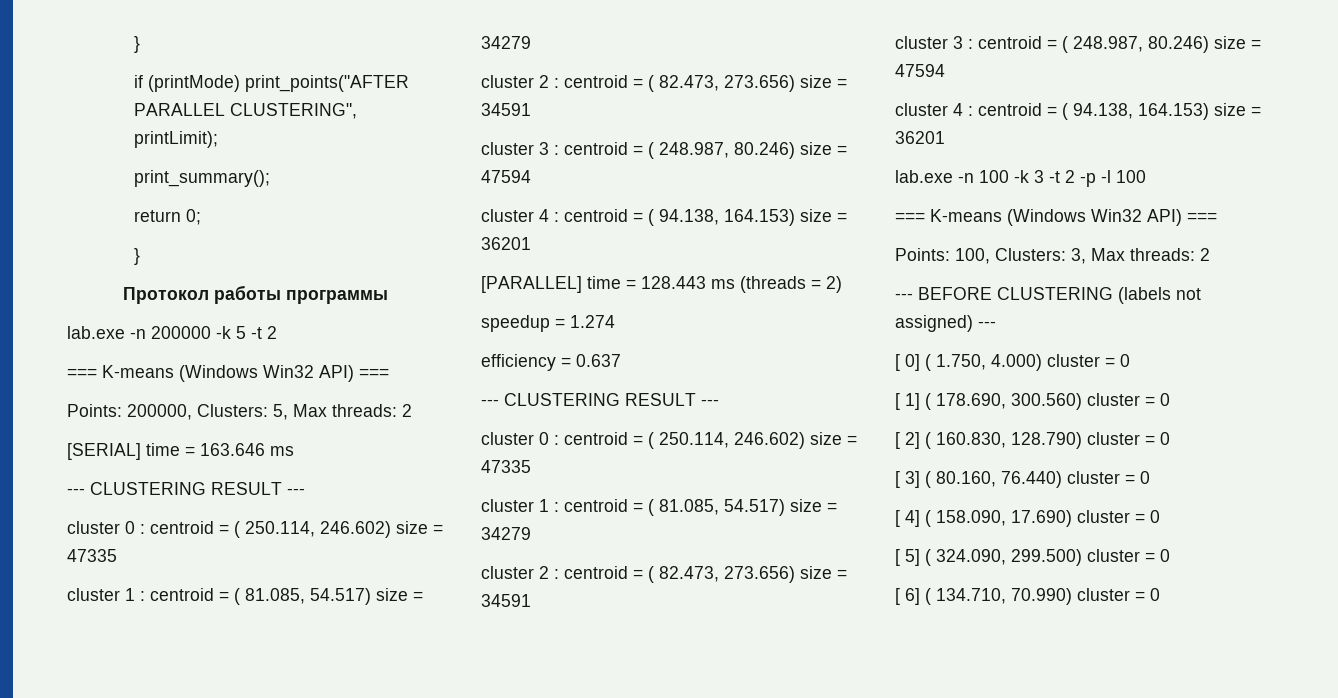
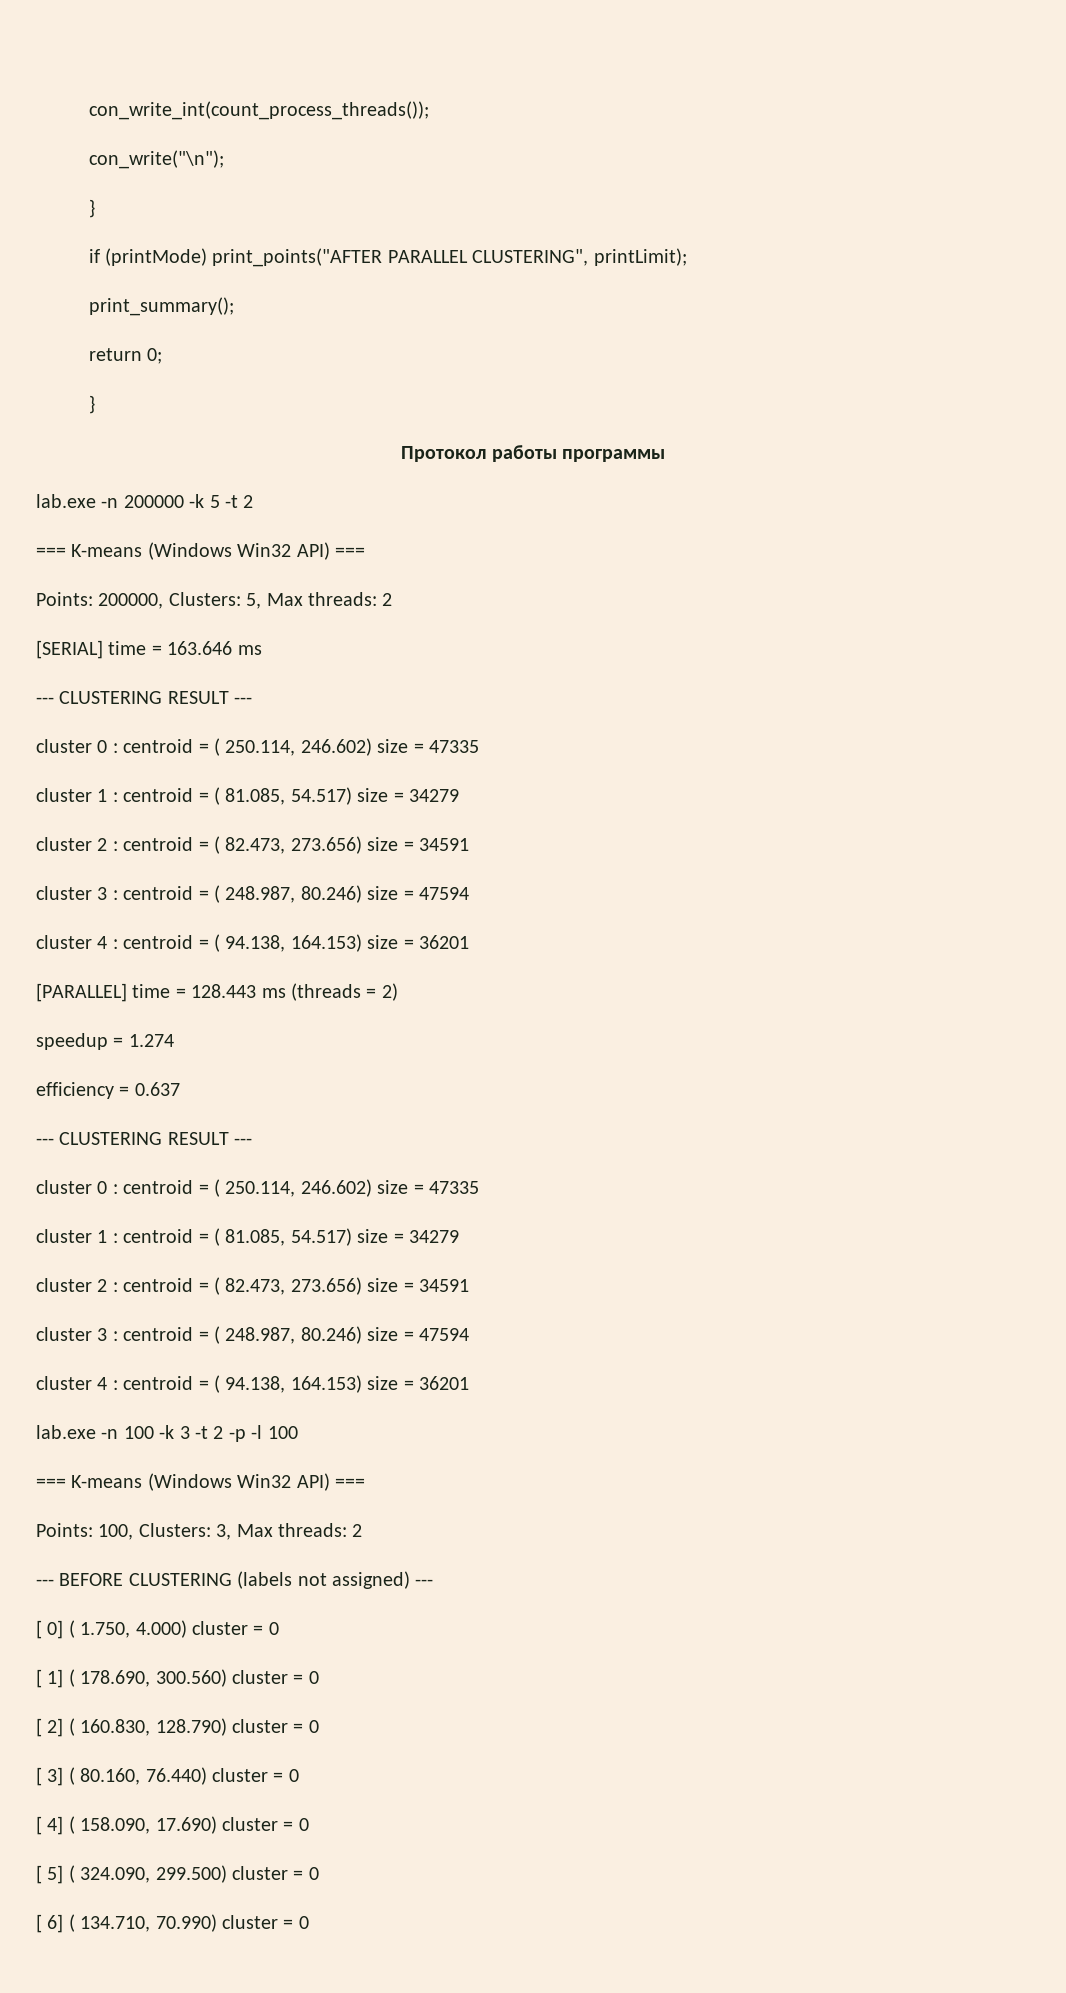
(133, 44) none -> [88,101,429,120] [88,150,224,169] con_write_int(count_process_threads()); // con_write("\n"); //

